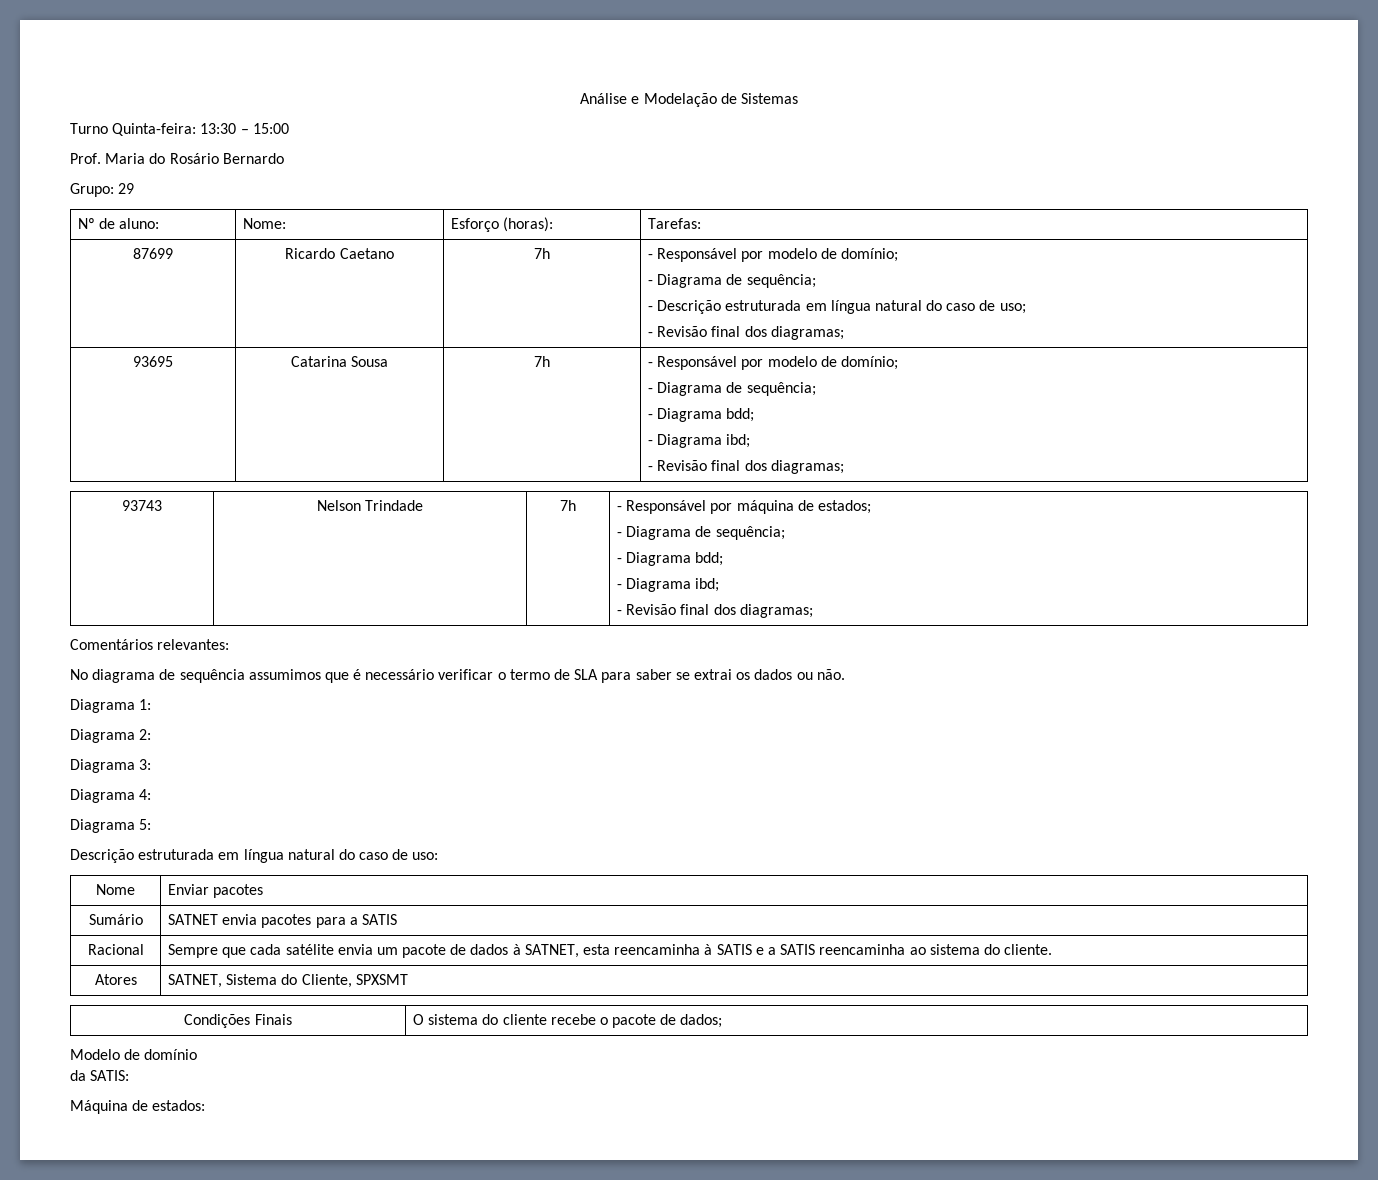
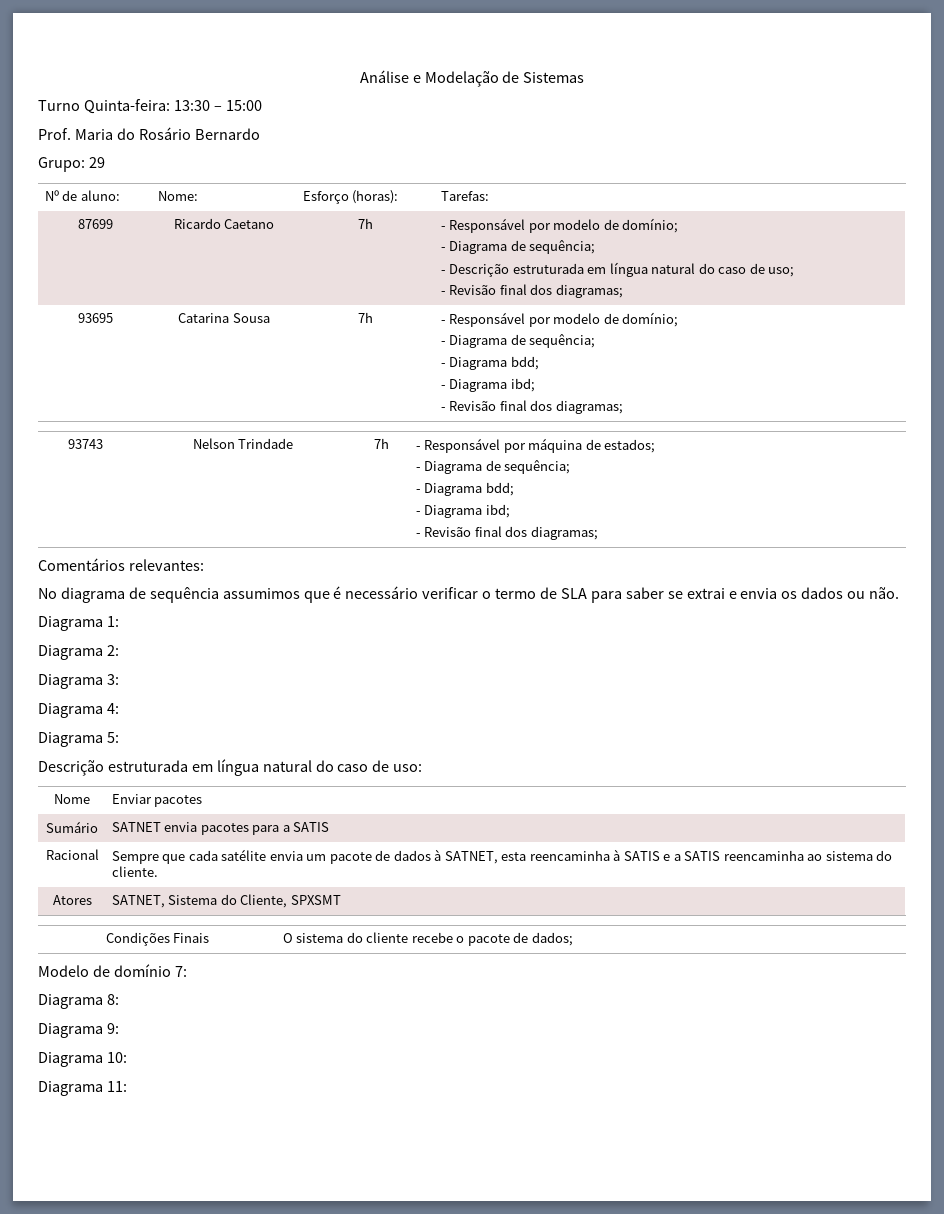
(732, 674) none -> [728,588,778,599] e envia
[70,1070,130,1081] [70,1100,206,1114] // da SATIS: // Máquina de estados: -> [174,966,187,977] [38,994,119,1009] [38,1023,119,1038] [38,1052,127,1067] [38,1081,127,1096] 7: // Diagrama 8: // Diagrama 9: // Diagrama 10: // Diagrama 11:

